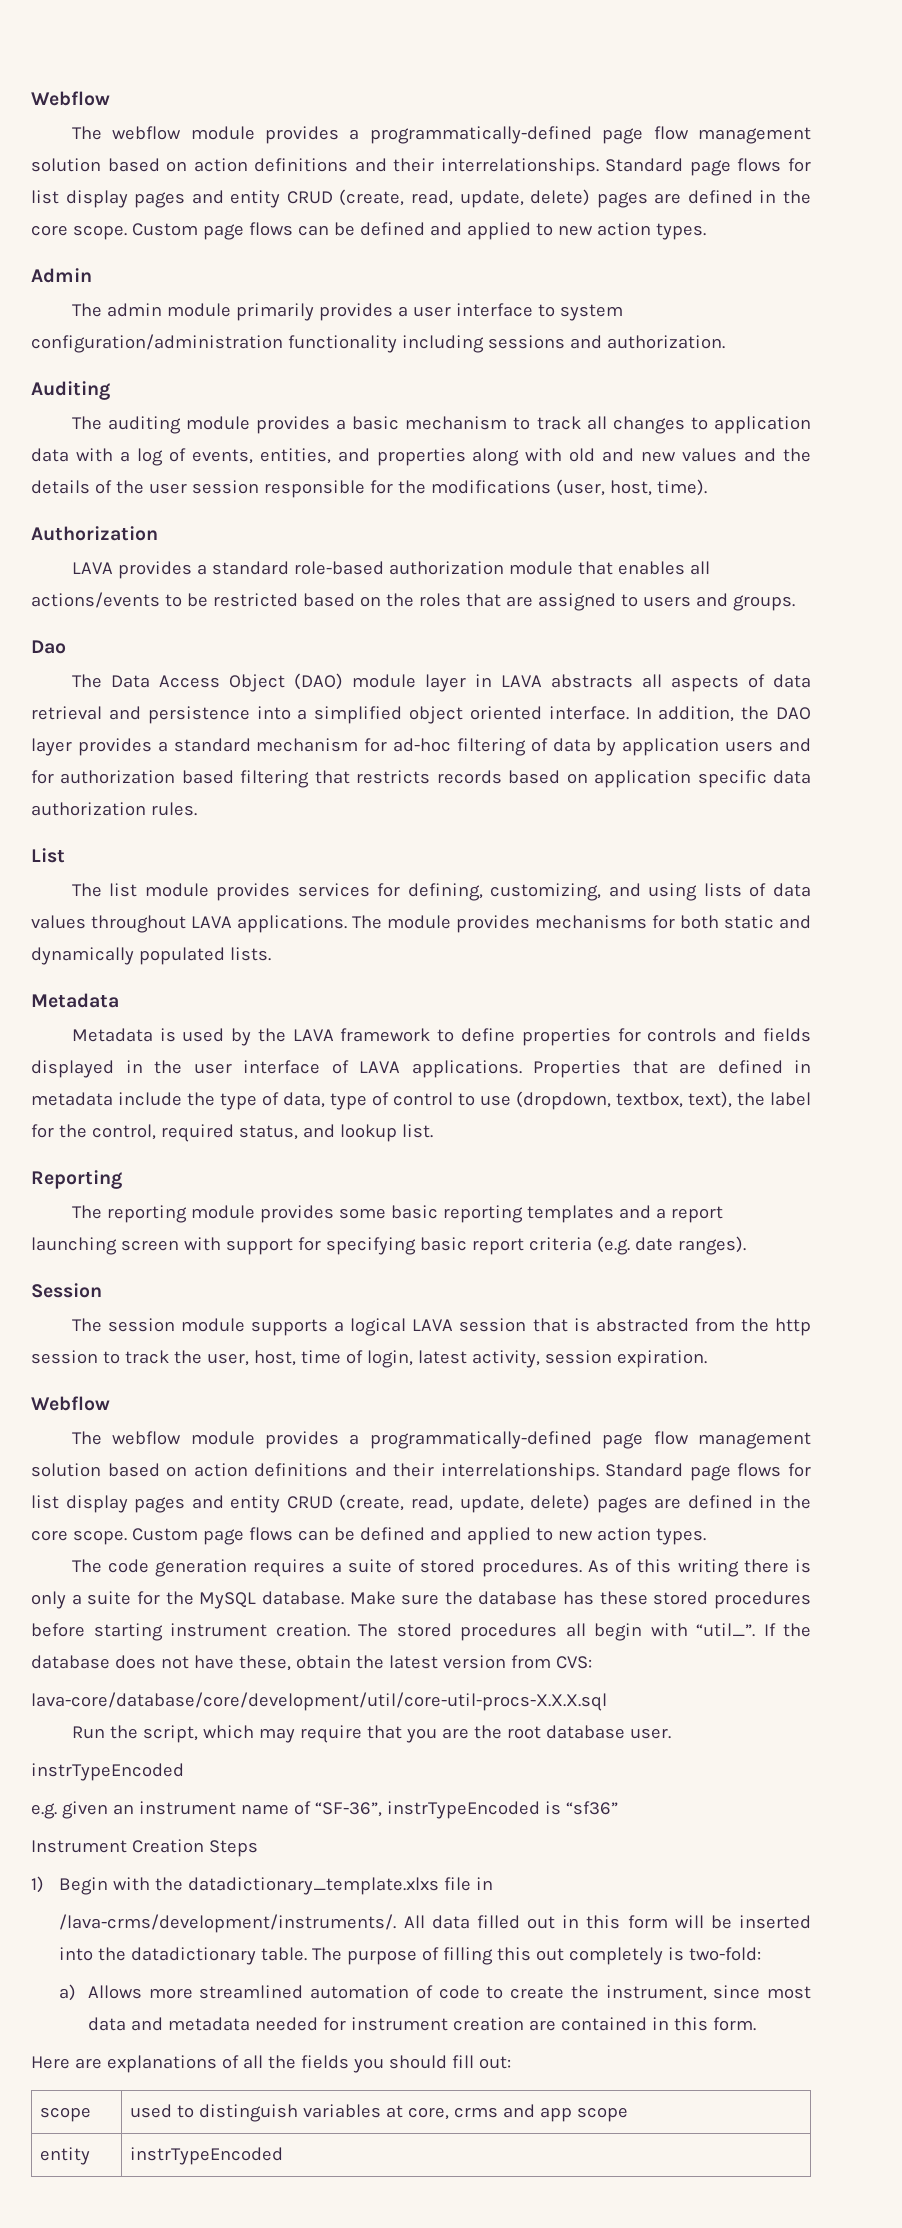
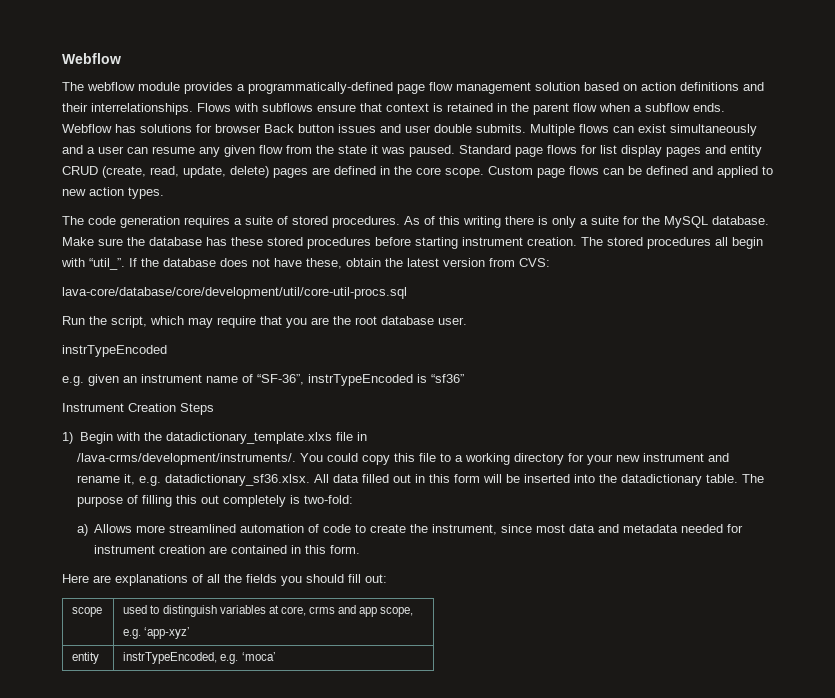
[605,158,811,176] [31,189,811,208] [31,222,706,240] [31,268,92,283] [71,303,623,321] [31,334,725,353] [31,381,110,400] [71,416,811,434] [31,448,811,466] [31,479,707,498] [31,526,158,541] [71,561,710,579] [31,592,795,611] [31,640,66,654] [71,673,811,692] [31,706,812,724] [31,738,811,756] [31,770,811,788] [31,802,197,816] [31,848,65,863] [71,883,812,901] [31,915,811,933] [31,947,271,965] [31,993,119,1008] [71,1028,811,1046] [31,1060,811,1078] [31,1091,811,1110] [31,1124,433,1142] [31,1170,122,1189] [71,1205,723,1223] [31,1236,746,1255] [31,1283,102,1298] [71,1318,811,1336] [31,1350,707,1368] [31,1396,110,1411] [71,1431,812,1449] [31,1463,599,1481] Standard page flows for list display pages and entity CRUD (create, read, update, delete) pages are defined in the core scope. Custom page flows can be defined and applied to new action types. // Admin // The admin module primarily provides a user interface to system configuration/administration functionality including sessions and authorization. // Auditing // The auditing module provides a basic mechanism to track all changes to application data with a log of events, entities, and properties along with old and new values and the details of the user session responsible for the modifications (user, host, time). // Authorization // LAVA provides a standard role-based authorization module that enables all actions/events to be restricted based on the roles that are assigned to users and groups. // Dao // The Data Access Object (DAO) module layer in LAVA abstracts all aspects of data retrieval and persistence into a simplified object oriented interface. In addition, the DAO layer provides a standard mechanism for ad-hoc filtering of data by application users and for authorization based filtering that restricts records based on application specific data authorization rules. // List // The list module provides services for defining, customizing, and using lists of data values throughout LAVA applications. The module provides mechanisms for both static and dynamically populated lists. // Metadata // Metadata is used by the LAVA framework to define properties for controls and fields displayed in the user interface of LAVA applications. Properties that are defined in metadata include the type of data, type of control to use (dropdown, textbox, text), the label for the control, required status, and lookup list. // Reporting // The reporting module provides some basic reporting templates and a report launching screen with support for specifying basic report criteria (e.g. date ranges). // Session // The session module supports a logical LAVA session that is abstracted from the http session to track the user, host, time of login, latest activity, session expiration. // Webflow // The webflow module provides a programmatically-defined page flow management solution based on action definitions and their interrelationships. -> [197,103,725,115] [62,124,757,136] [62,145,455,157] Flows with subflows ensure that context is retained in the parent flow when a subflow ends. Webflow has solutions for browser Back button issues and user double submits. Multiple flows can exist simultaneously and a user can resume any given flow from the state it was paused.
[31,1692,607,1711] lava-core/database/core/development/util/core-util-procs-X.X.X.sql -> [62,287,407,299] lava-core/database/core/development/util/core-util-procs.sql
(397, 1923) none -> [299,453,729,465] [76,474,310,486] You could copy this file to a working directory for your new instrument and rename it, e.g. datadictionary_sf36.xlsx.
[576,2107,628,2122] [39,2147,90,2165] [129,2147,283,2165] scope // entity | instrTypeEncoded -> [380,607,414,617] [123,627,191,639] [72,652,100,664] [123,652,276,664] scope, // e.g. ‘app-xyz’ // entity | instrTypeEncoded, e.g. ‘moca’

